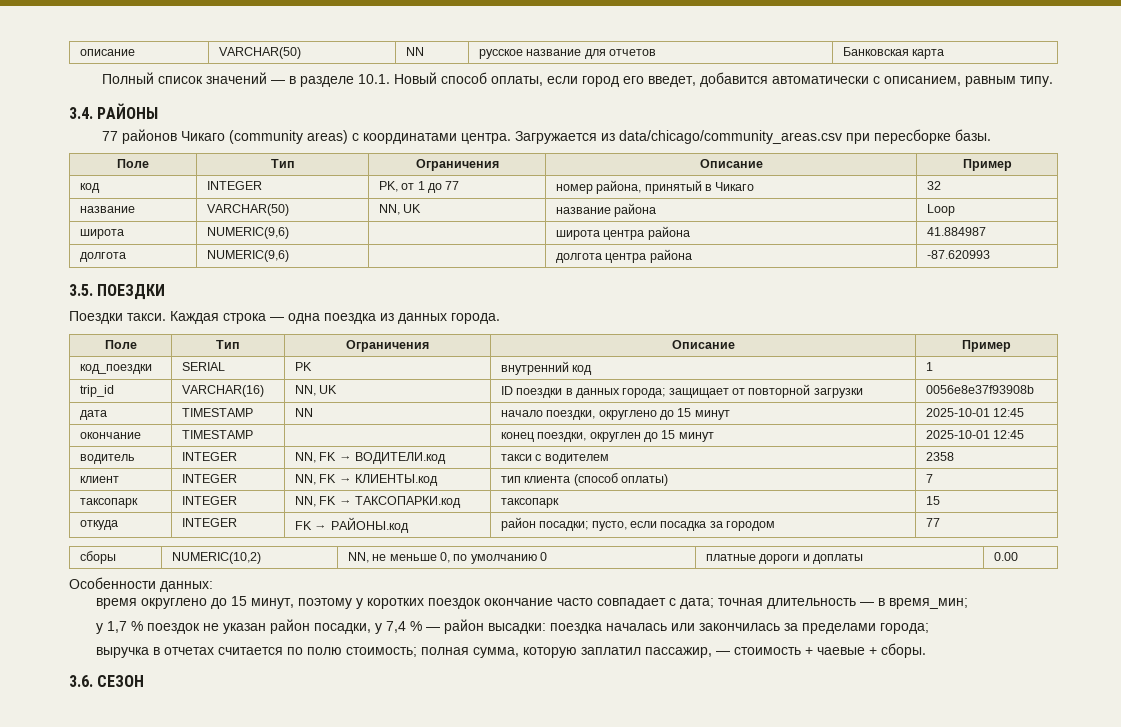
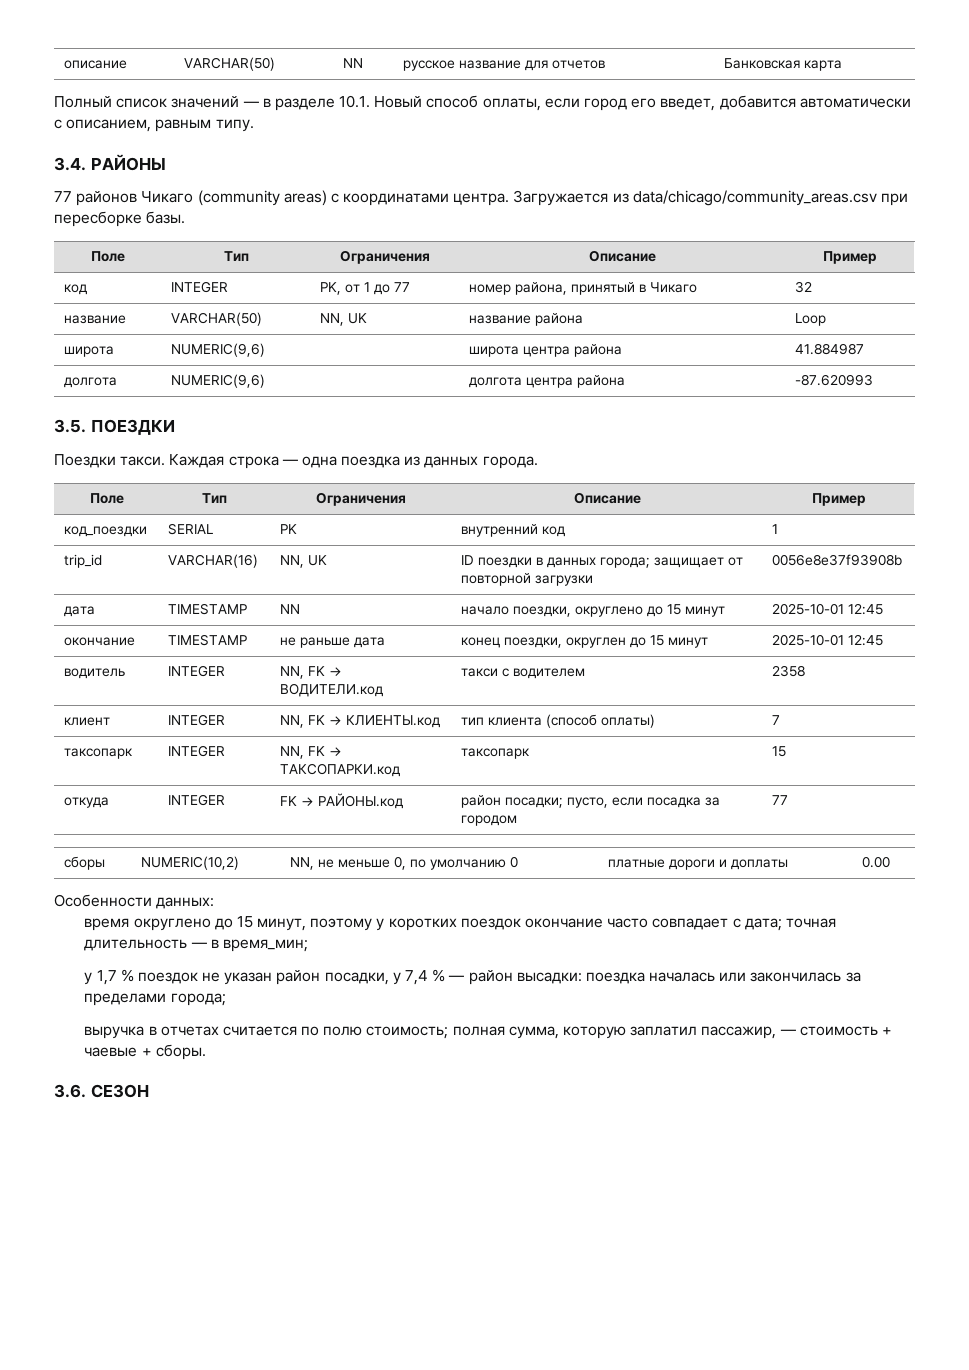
(253, 434) none -> [280,637,386,648] не раньше дата

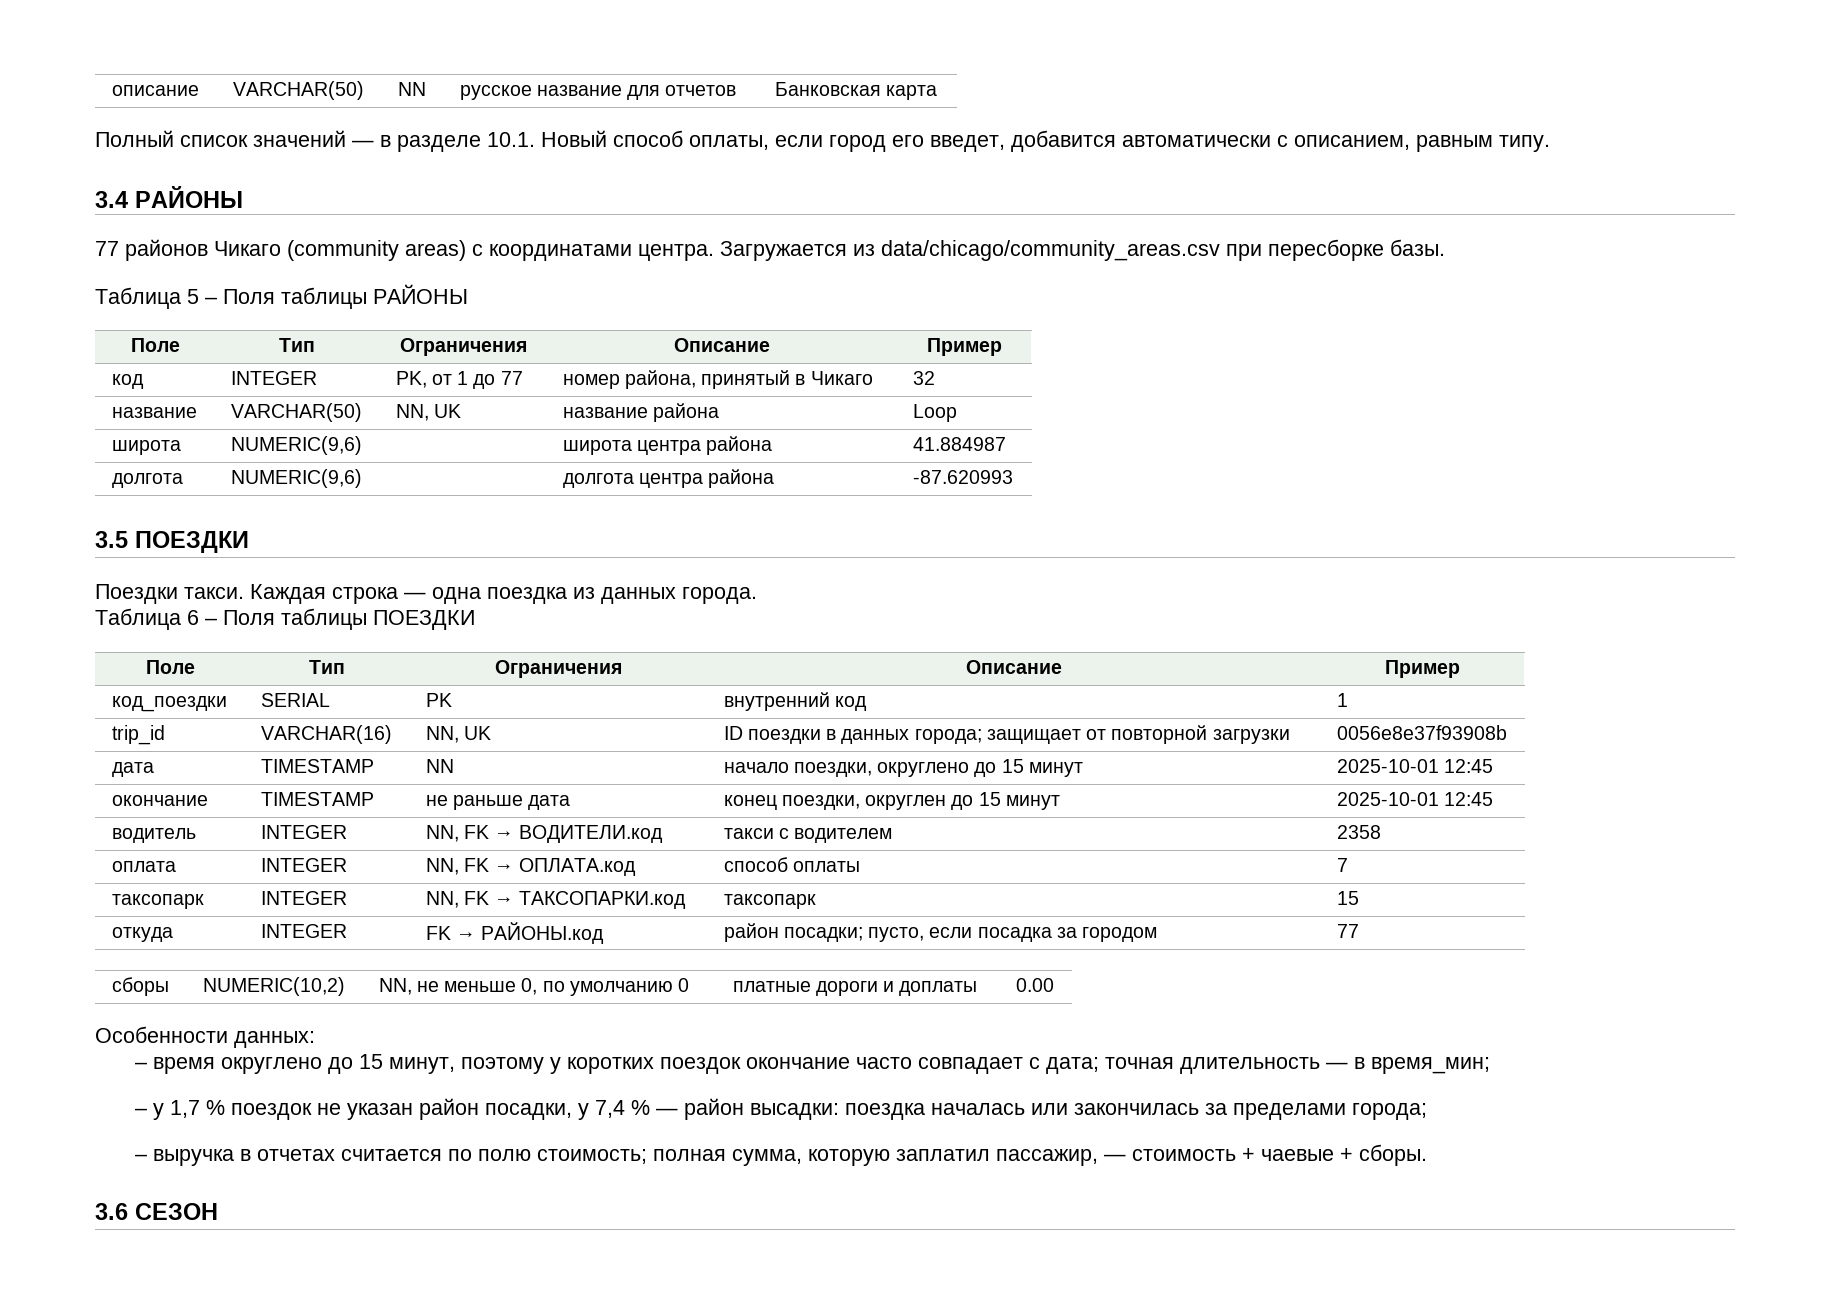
[54,157,86,171] 3.4. -> [95,191,128,208] 3.4
(186, 217) none -> [95,284,468,309] // Таблица 5 – Поля таблицы РАЙОНЫ
[54,419,86,433] 3.5. -> [95,531,128,548] 3.5
(538, 462) none -> [95,608,475,630] // Таблица 6 – Поля таблицы ПОЕЗДКИ
[64,717,111,726] [168,714,226,726] [280,715,441,728] [461,714,656,728] клиент | INTEGER | NN, FK → КЛИЕНТЫ.код | тип клиента (способ оплаты) -> [111,861,176,872] [260,858,347,872] [425,858,637,876] [723,857,860,872] оплата | INTEGER | NN, FK → ОПЛАТА.код | способ оплаты
(215, 903) none -> [135,1062,148,1069] –
(308, 945) none -> [135,1108,148,1115] –
(226, 999) none -> [135,1154,148,1161] –
[54,1084,86,1098] 3.6. -> [95,1203,128,1220] 3.6

